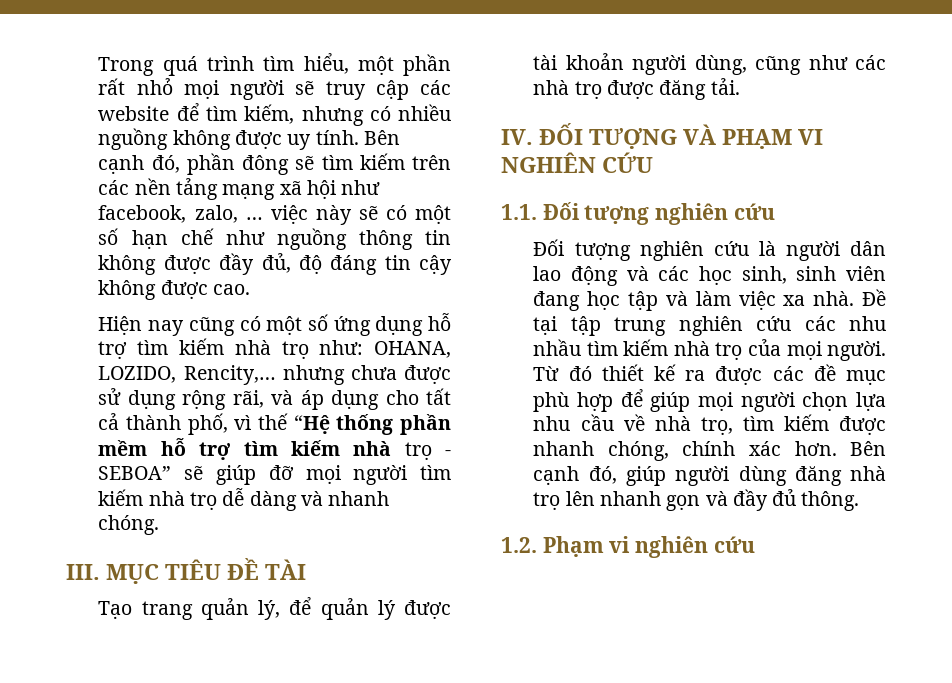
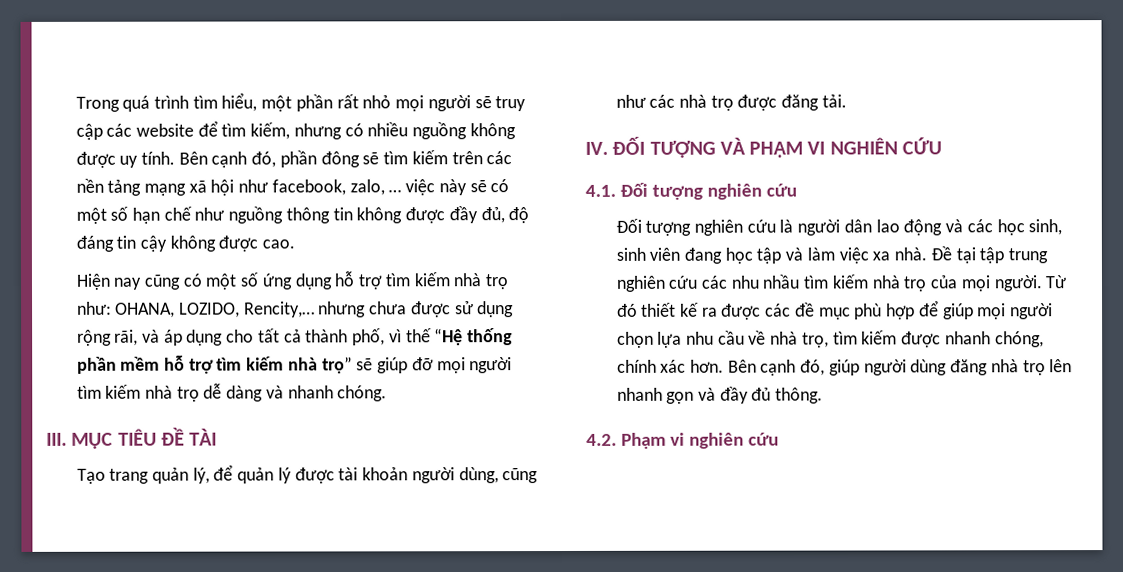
[404,442,451,460] [98,466,172,480] trọ - SEBOA” -> [321,356,353,374] trọ”
[501,204,537,220] 1.1. -> [585,184,616,197] 4.1.
[501,537,537,553] 1.2. -> [586,433,617,446] 4.2.

